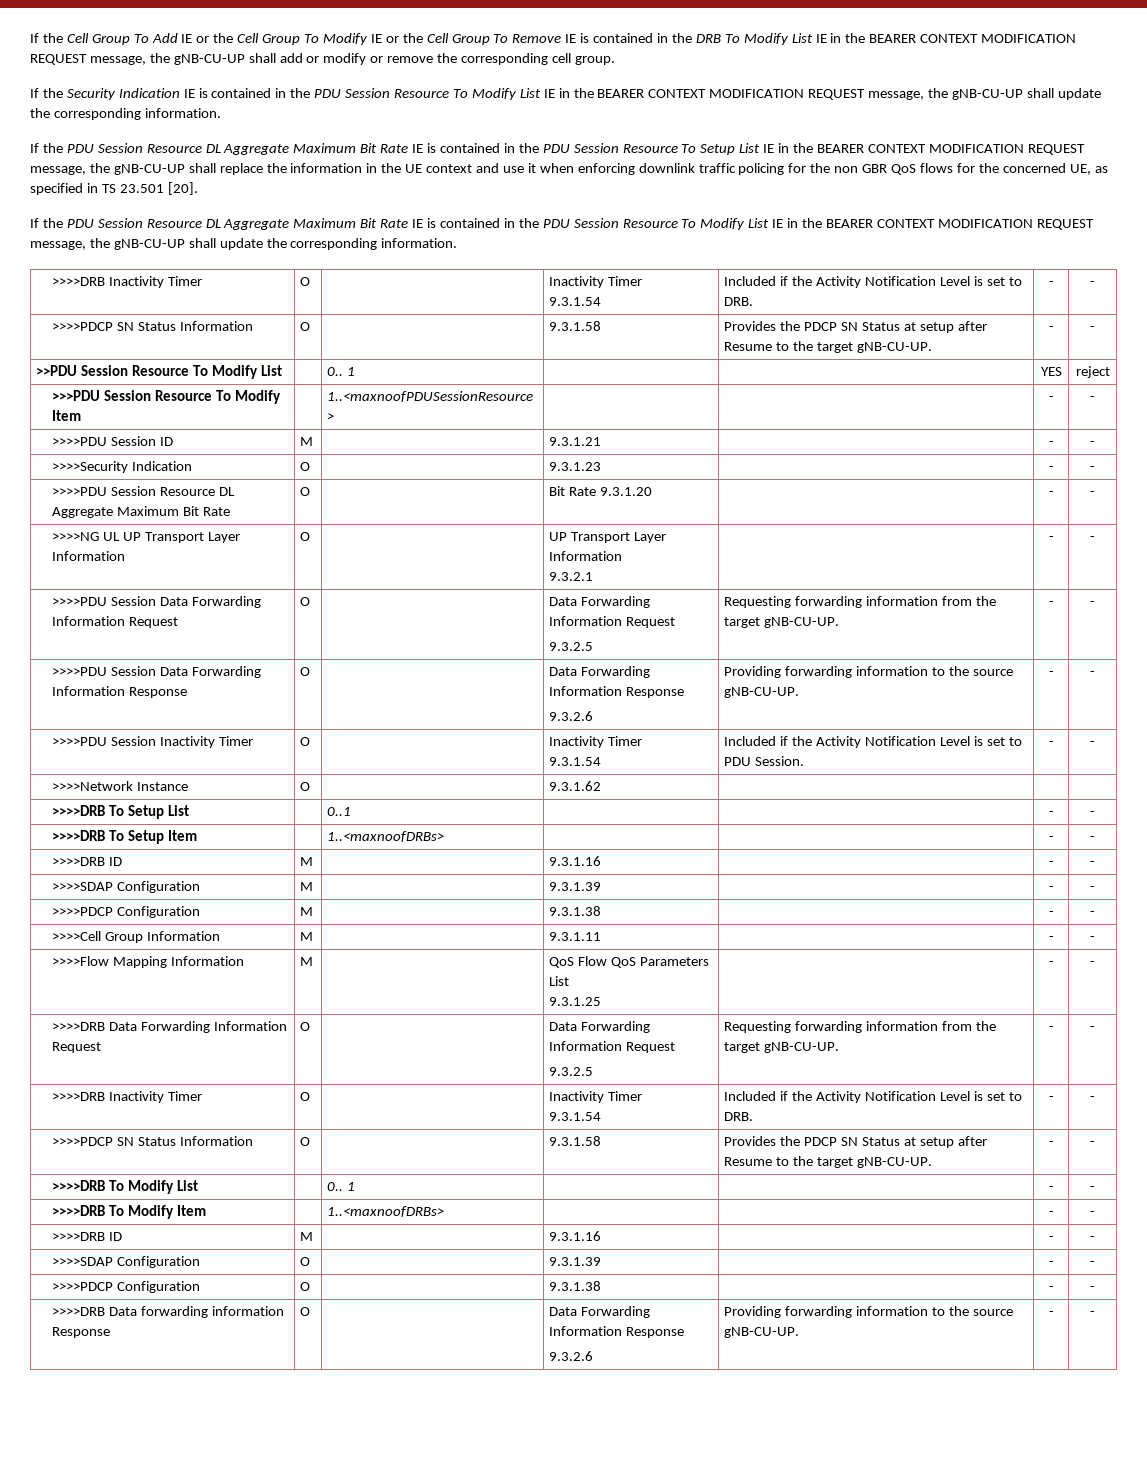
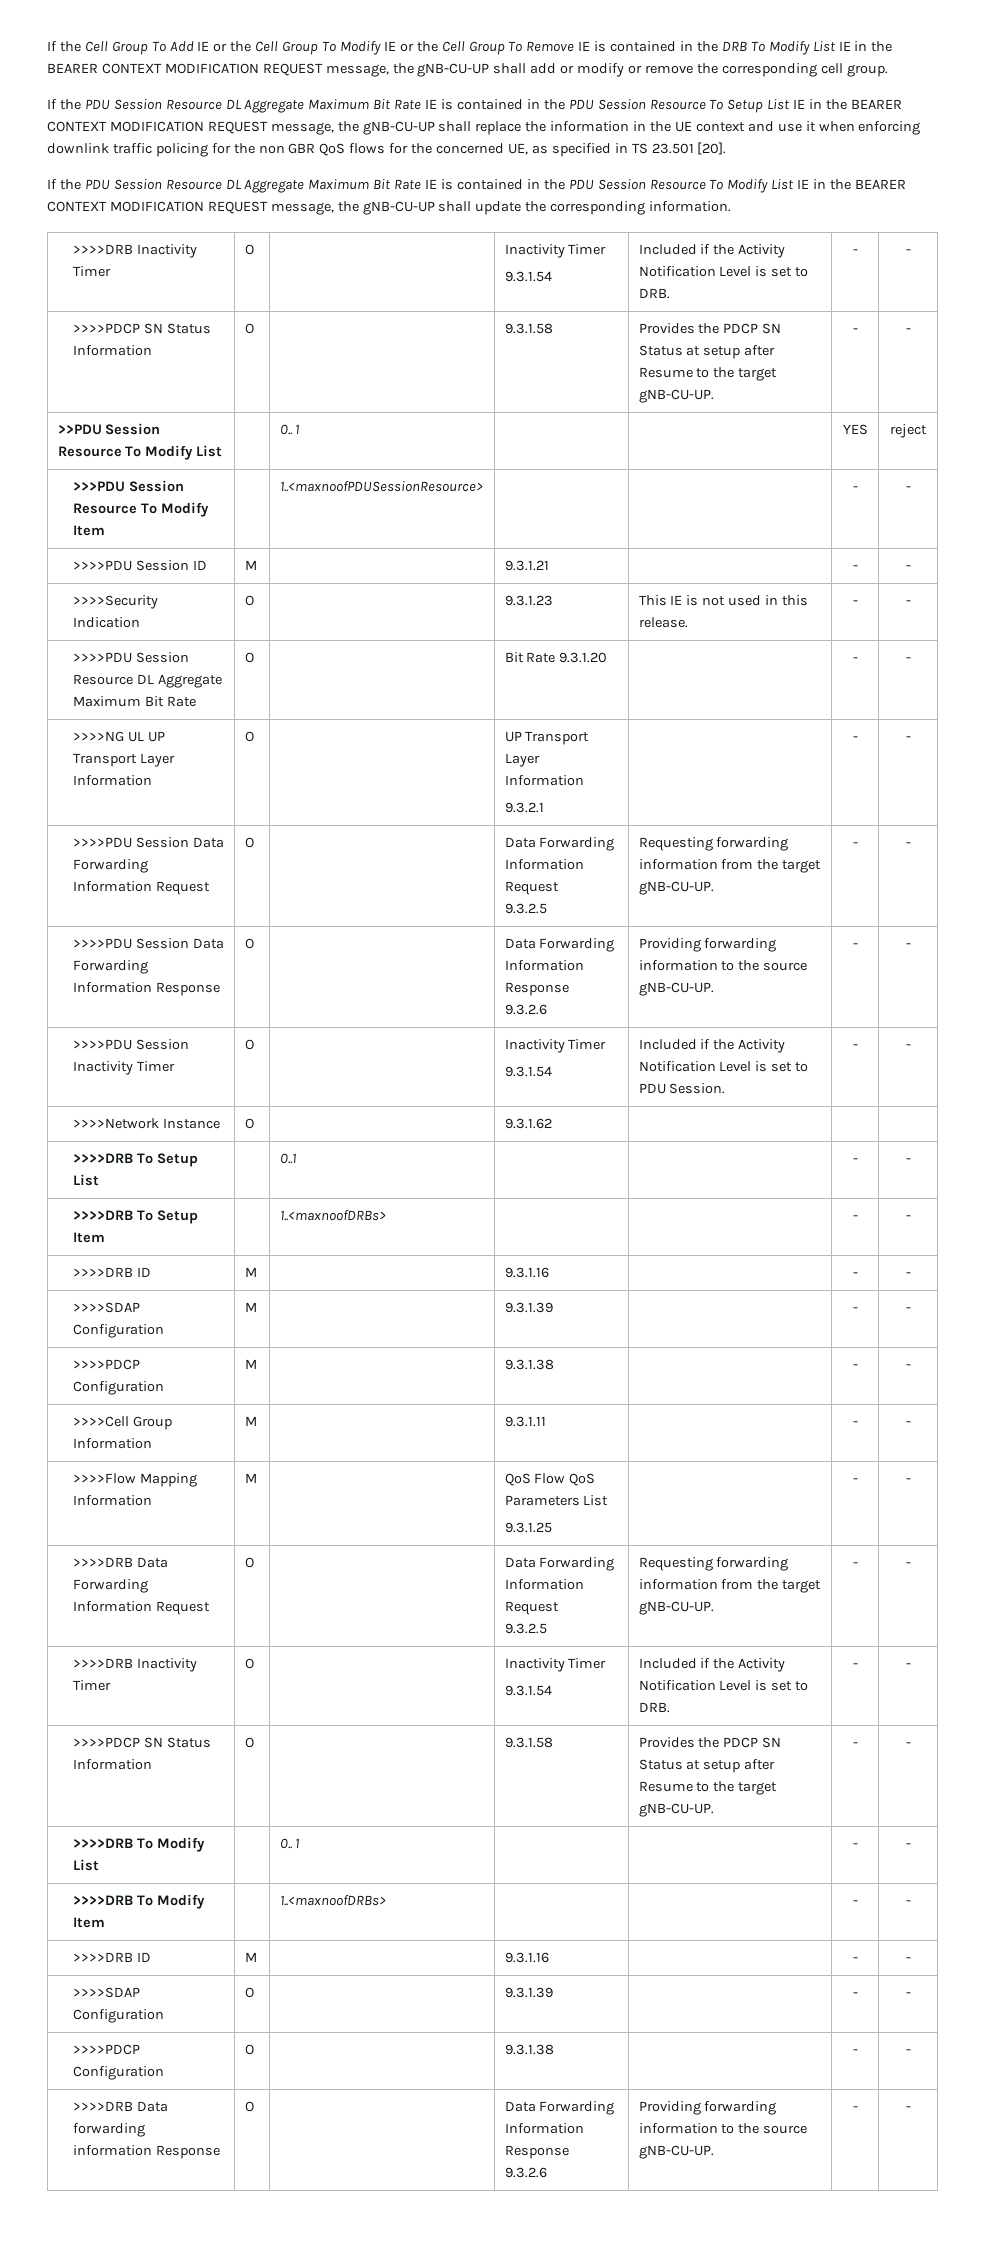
[30,88,1101,100] [30,108,221,120] // If the Security Indication IE is contained in the PDU Session Resource To Modify List IE in the BEARER CONTEXT MODIFICATION REQUEST message, the gNB-CU-UP shall update the corresponding information. -> (888, 70) none
(602, 466) none -> [638,595,809,606] [638,617,688,628] This IE is not used in this release.

